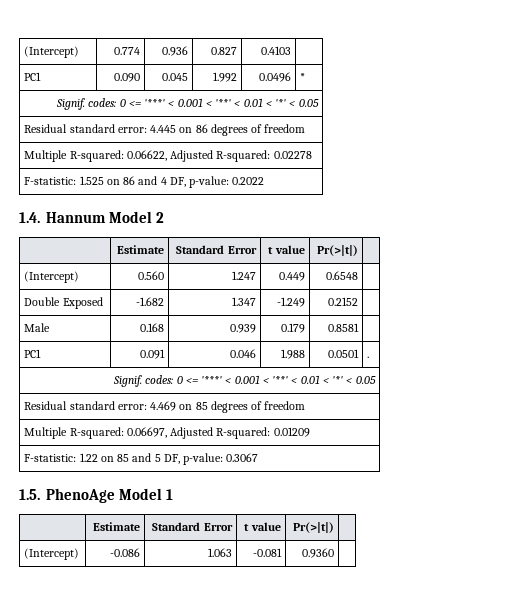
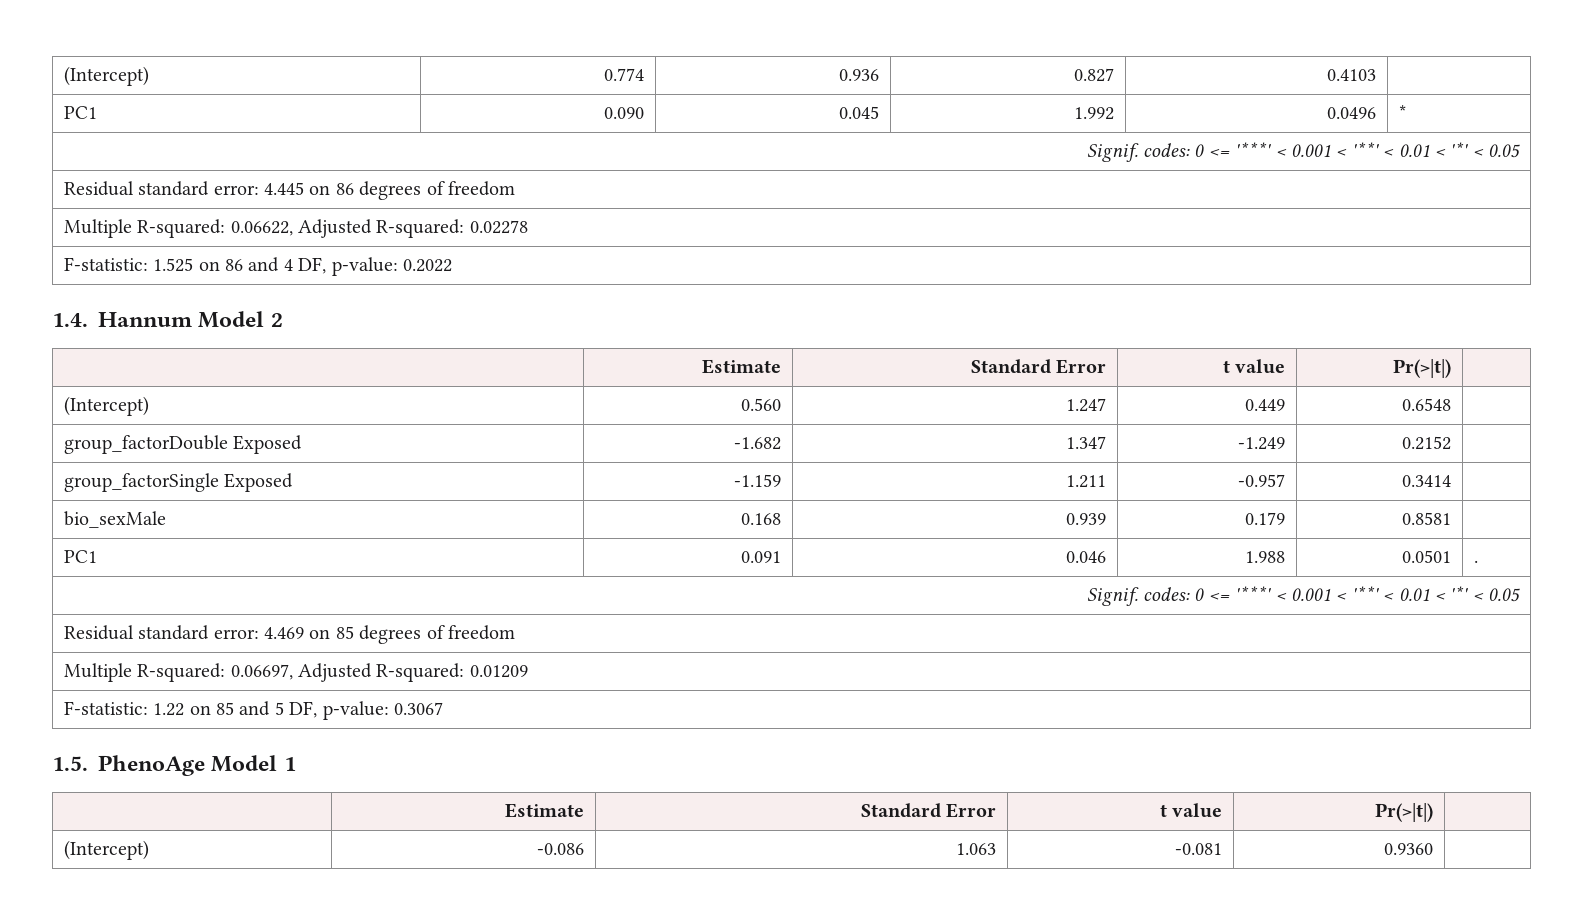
[24,297,61,306] Double -> [63,435,228,454] group_factorDouble
[24,323,51,332] Male -> [63,473,294,492] [734,474,782,487] [1066,475,1107,488] [1238,474,1286,487] [1402,475,1452,487] [63,511,166,528] group_factorSingle Exposed | -1.159 | 1.211 | -0.957 | 0.3414 | // bio_sexMale

